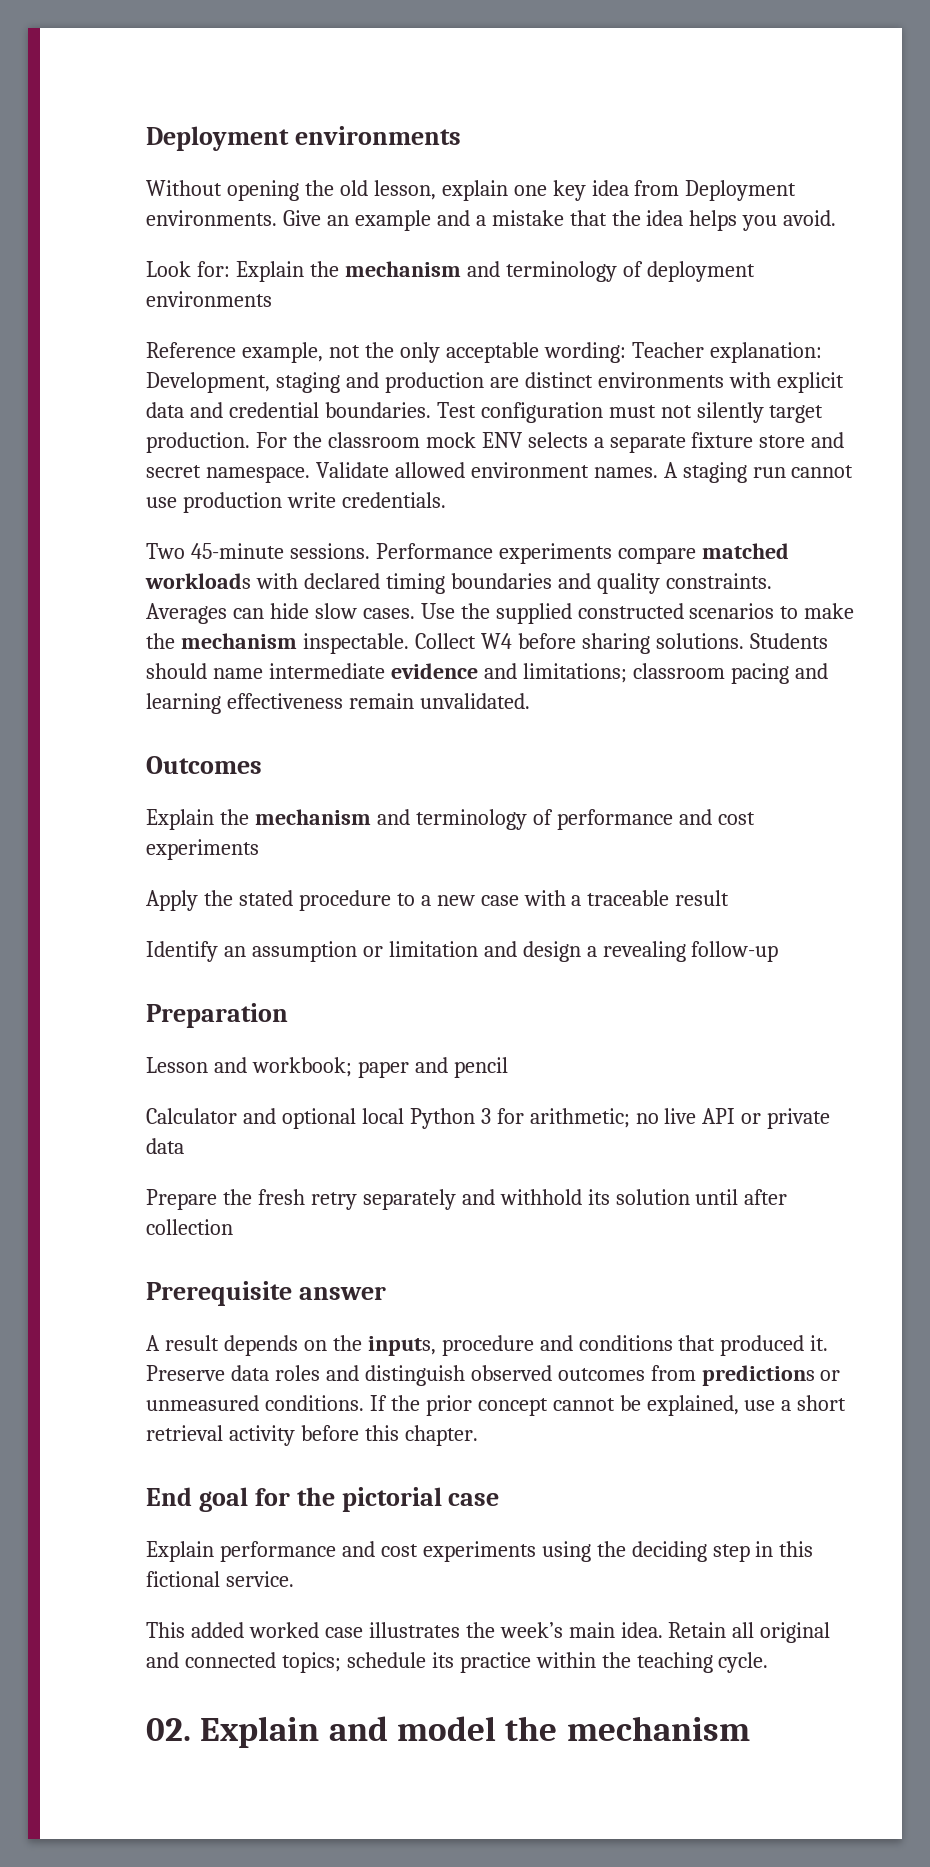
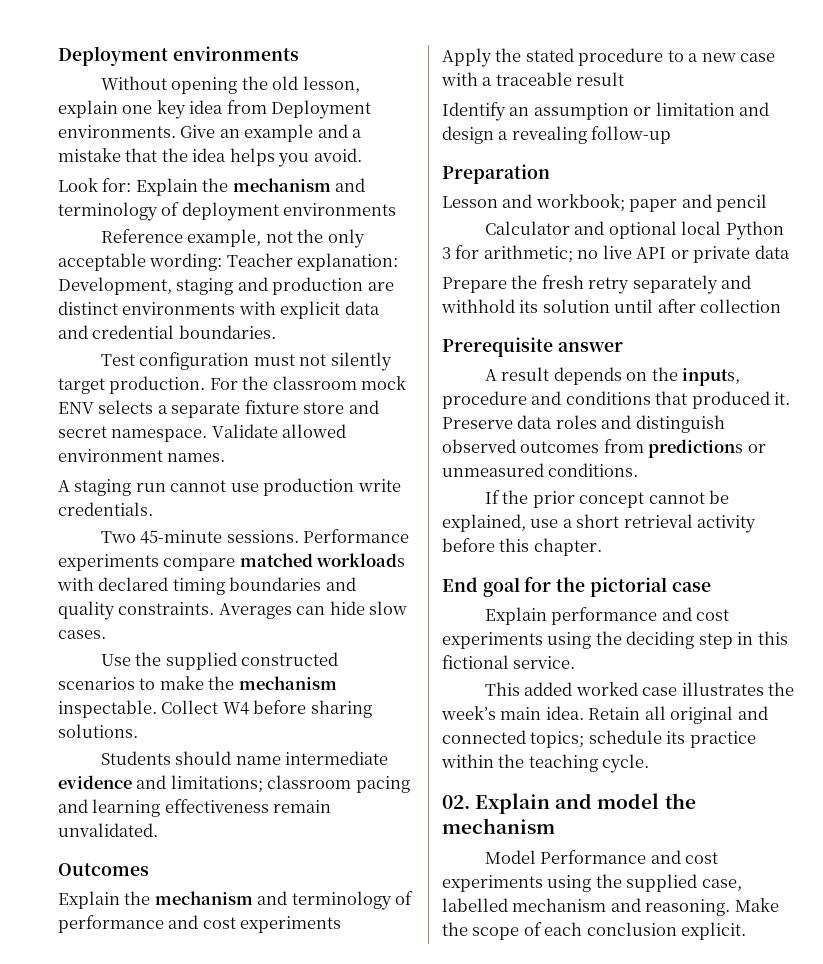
(431, 410) none -> (276, 332) //
(658, 472) none -> (226, 457) //
(415, 613) none -> (106, 634) //
(744, 641) none -> (138, 731) //
(364, 1403) none -> (639, 470) //
(750, 1728) none -> [484,850,719,864] [442,874,742,892] [442,898,779,916] [442,922,747,940] // Model Performance and cost experiments using the supplied case, labelled mechanism and reasoning. Make the scope of each conclusion explicit.

